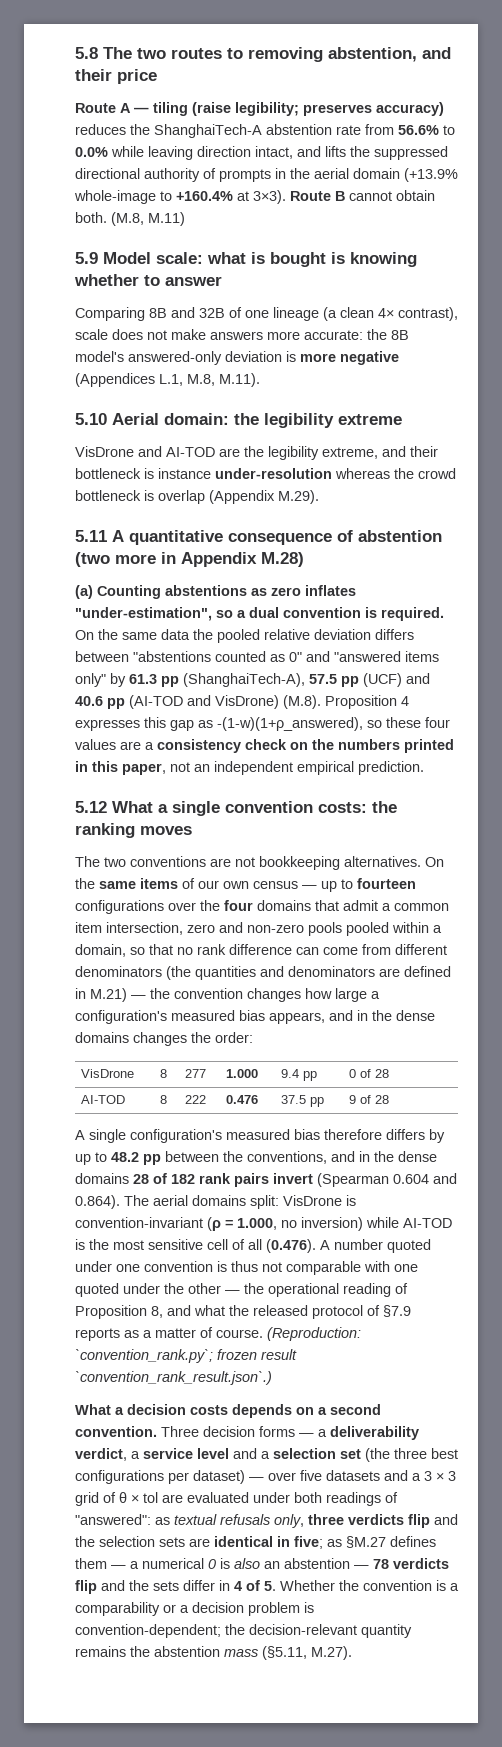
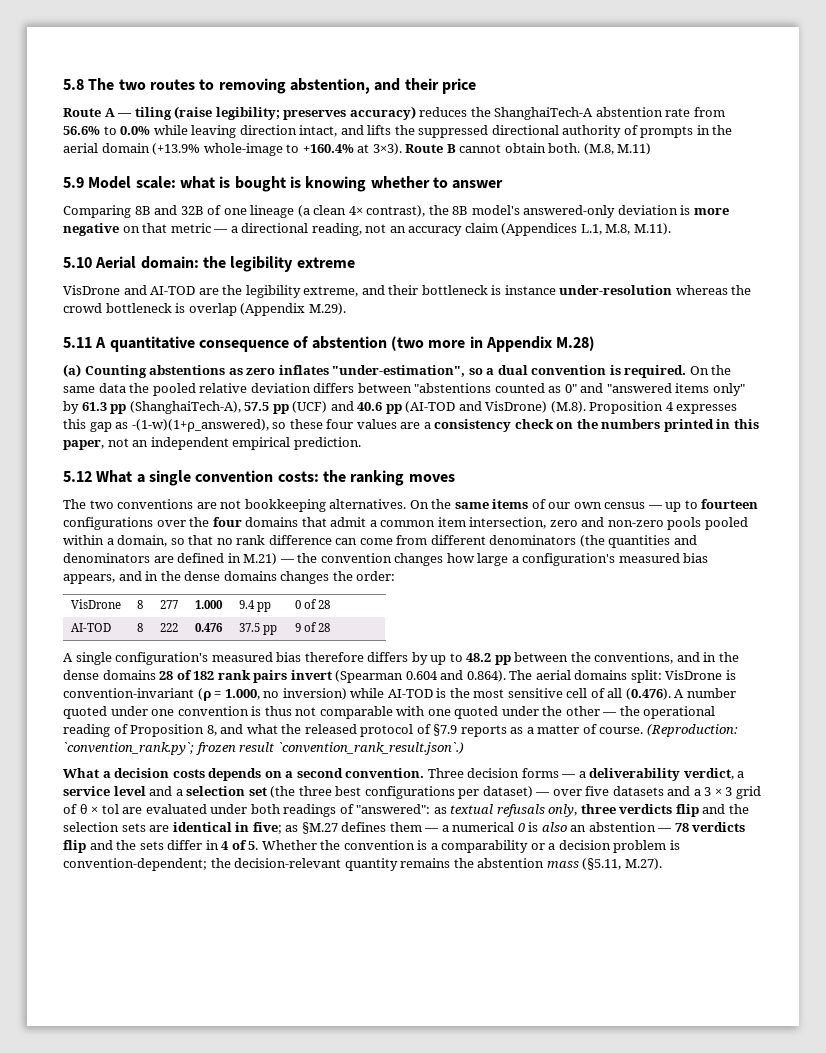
[75,329,363,340] scale does not make answers more accurate: -> (426, 211) none
(399, 358) none -> [122,223,498,236] on that metric — a directional reading, not an accuracy claim

